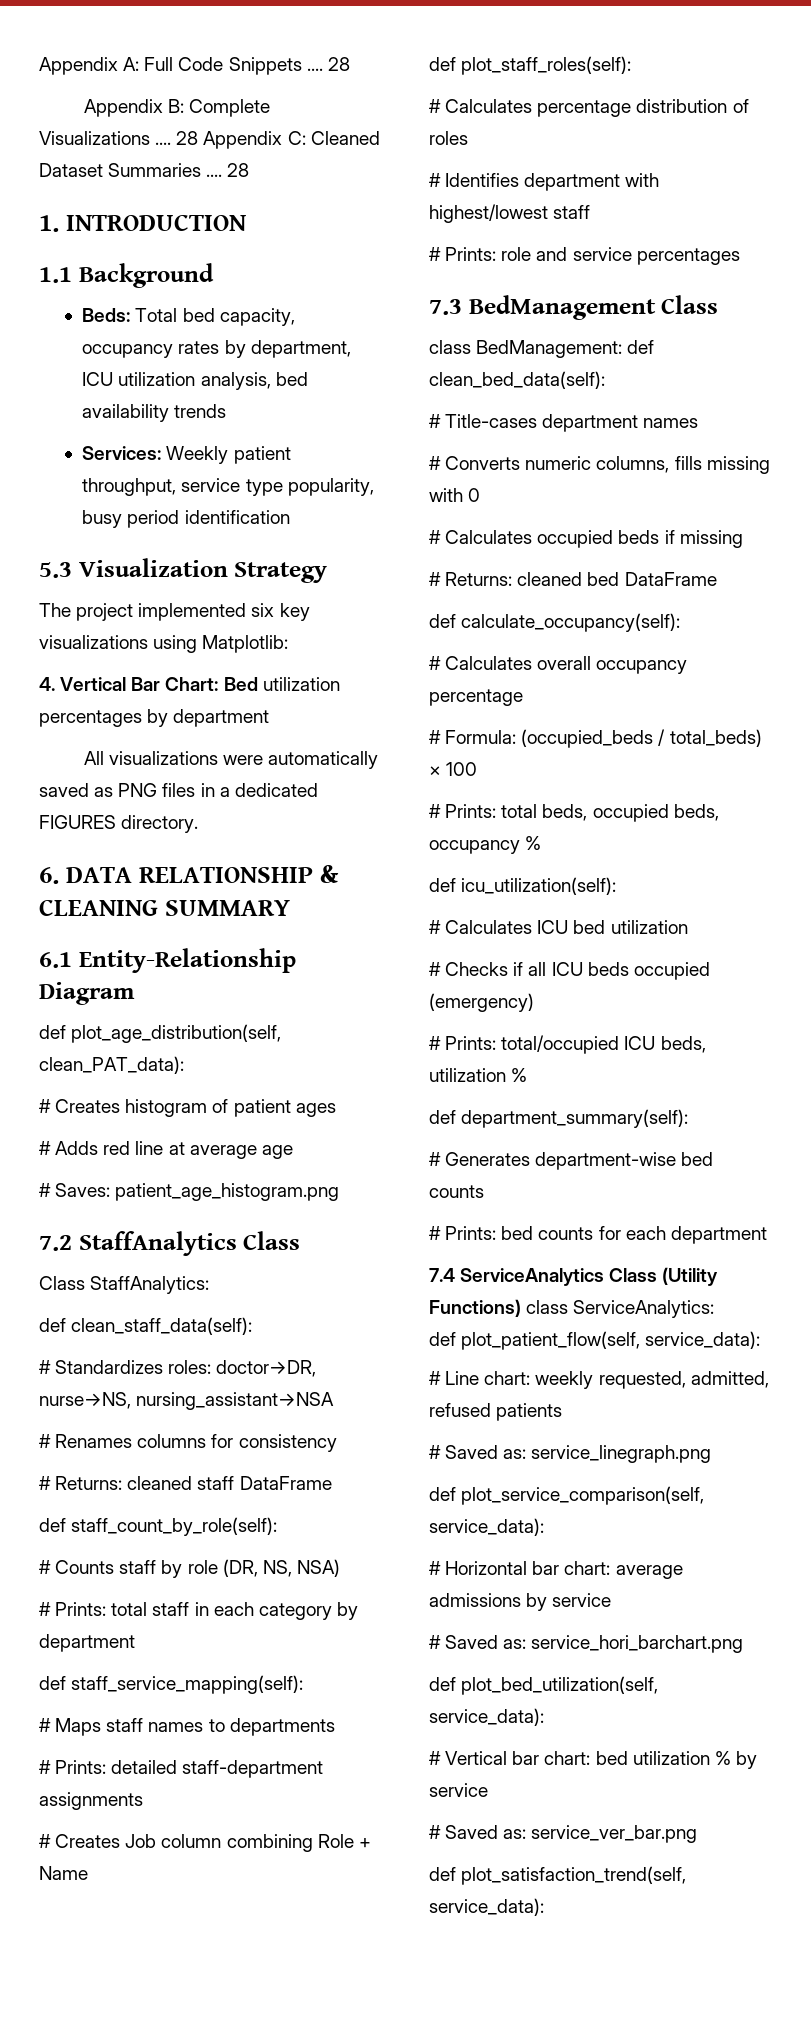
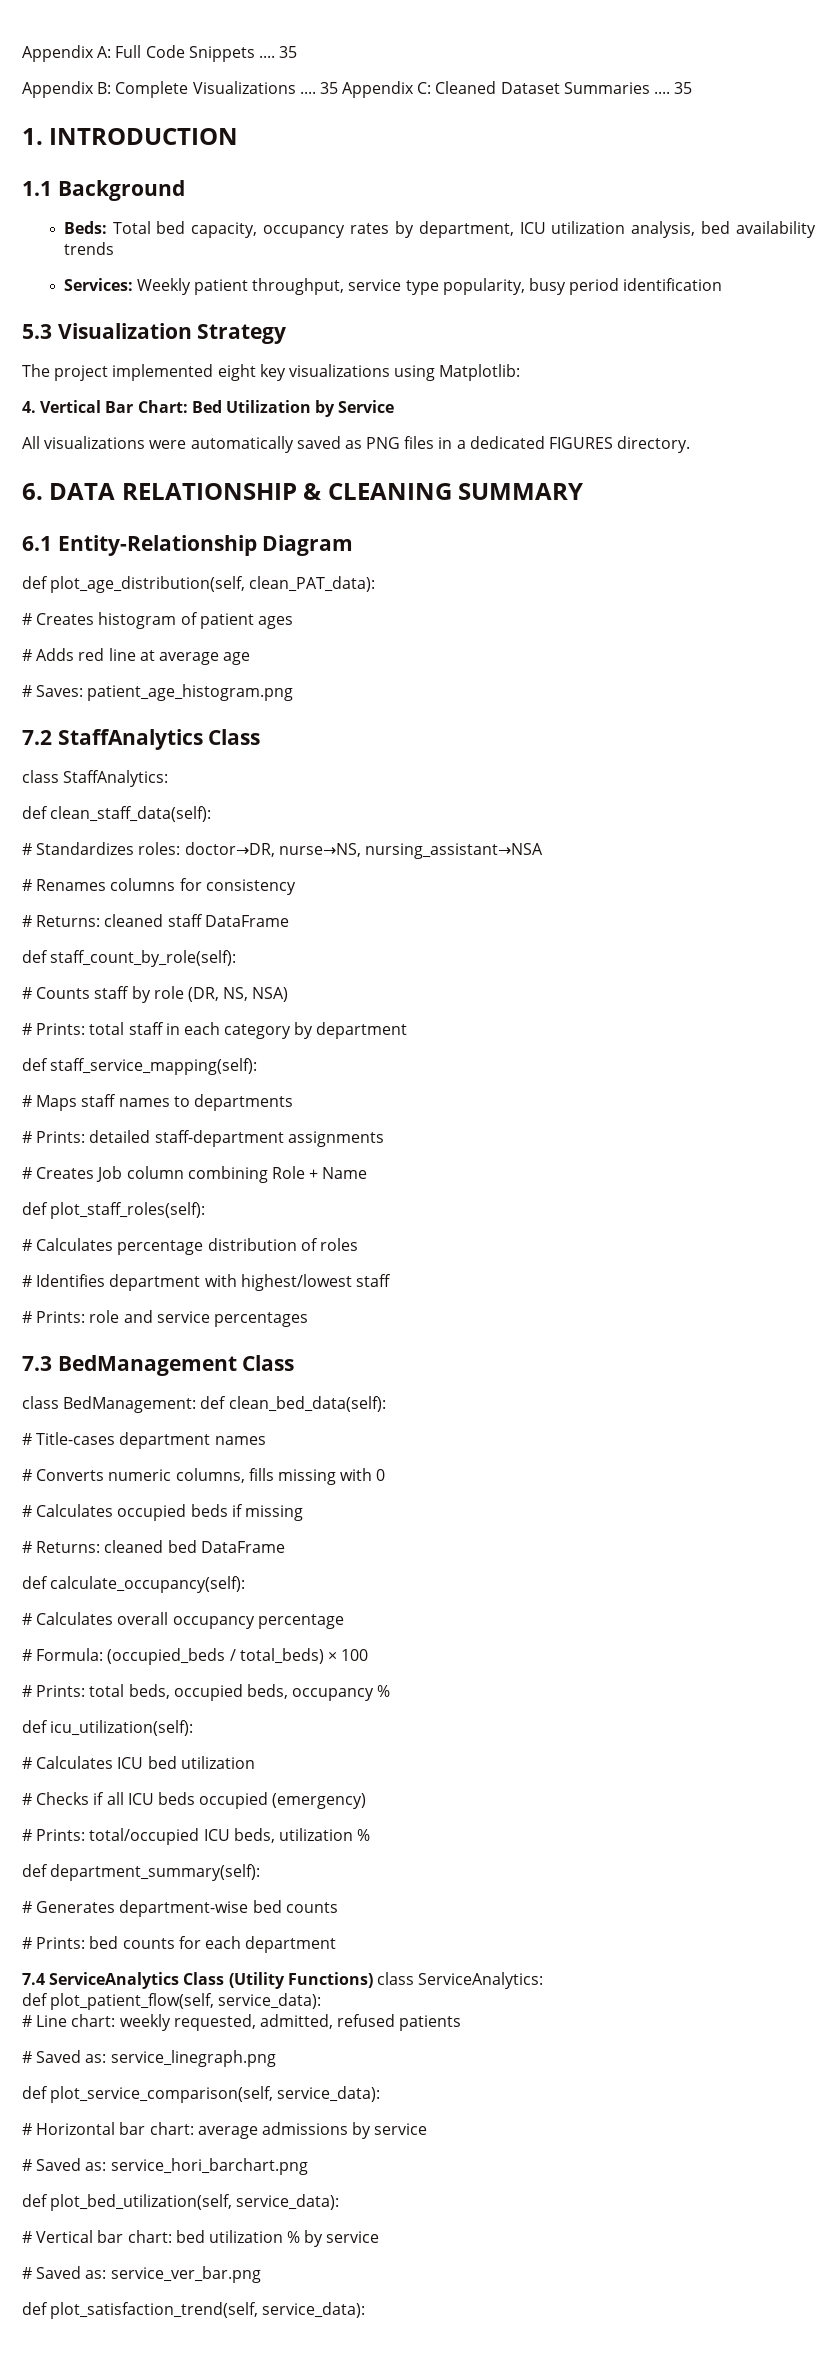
[327,57,350,71] 28 -> [279,46,298,58] 35
[176,131,199,145] 28 -> [319,82,338,94] 35
[227,163,250,177] 28 -> [674,82,693,94] 35
[251,603,275,617] six -> [217,364,256,381] eight
[262,677,340,691] [39,709,270,727] utilization percentages by department -> [225,400,395,417] Utilization by Service
[39,1276,85,1290] Class -> [22,770,59,783] class

